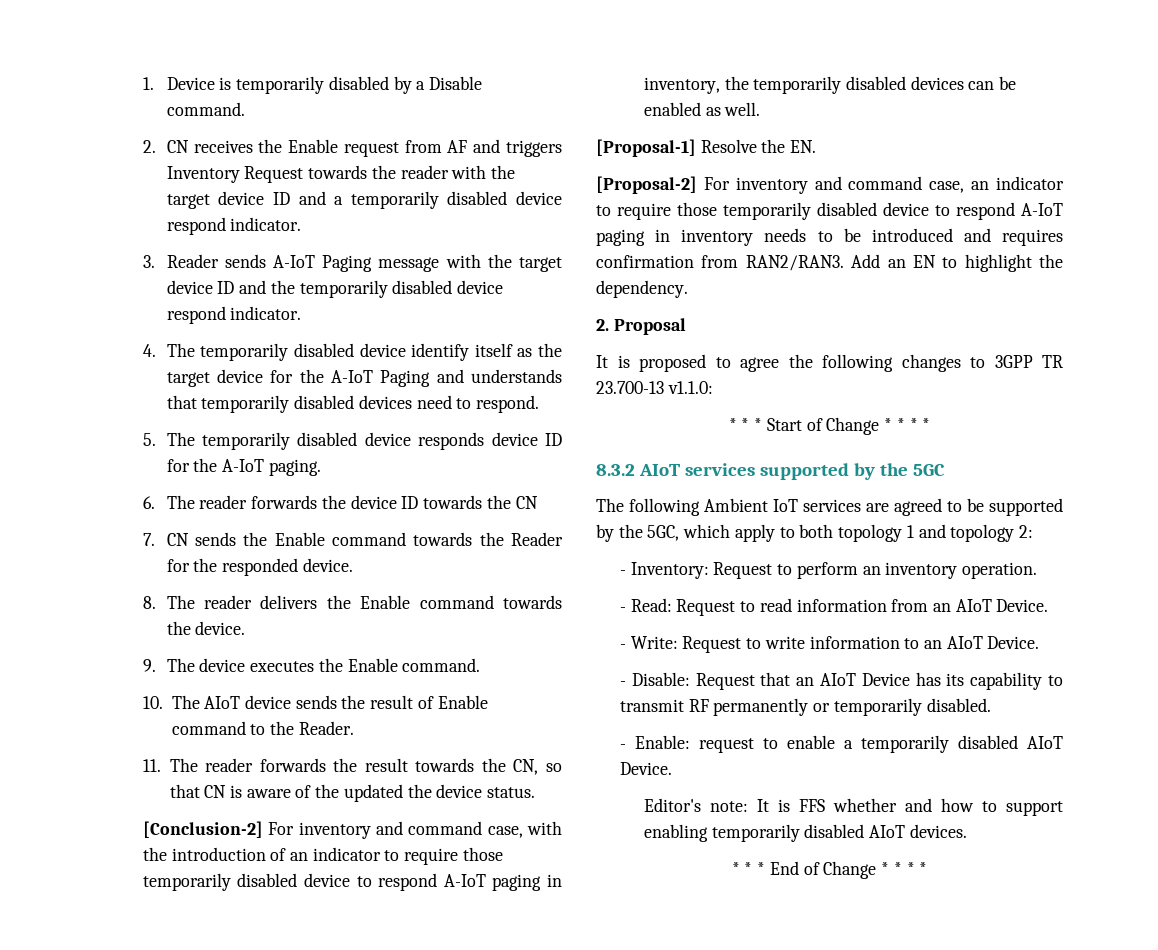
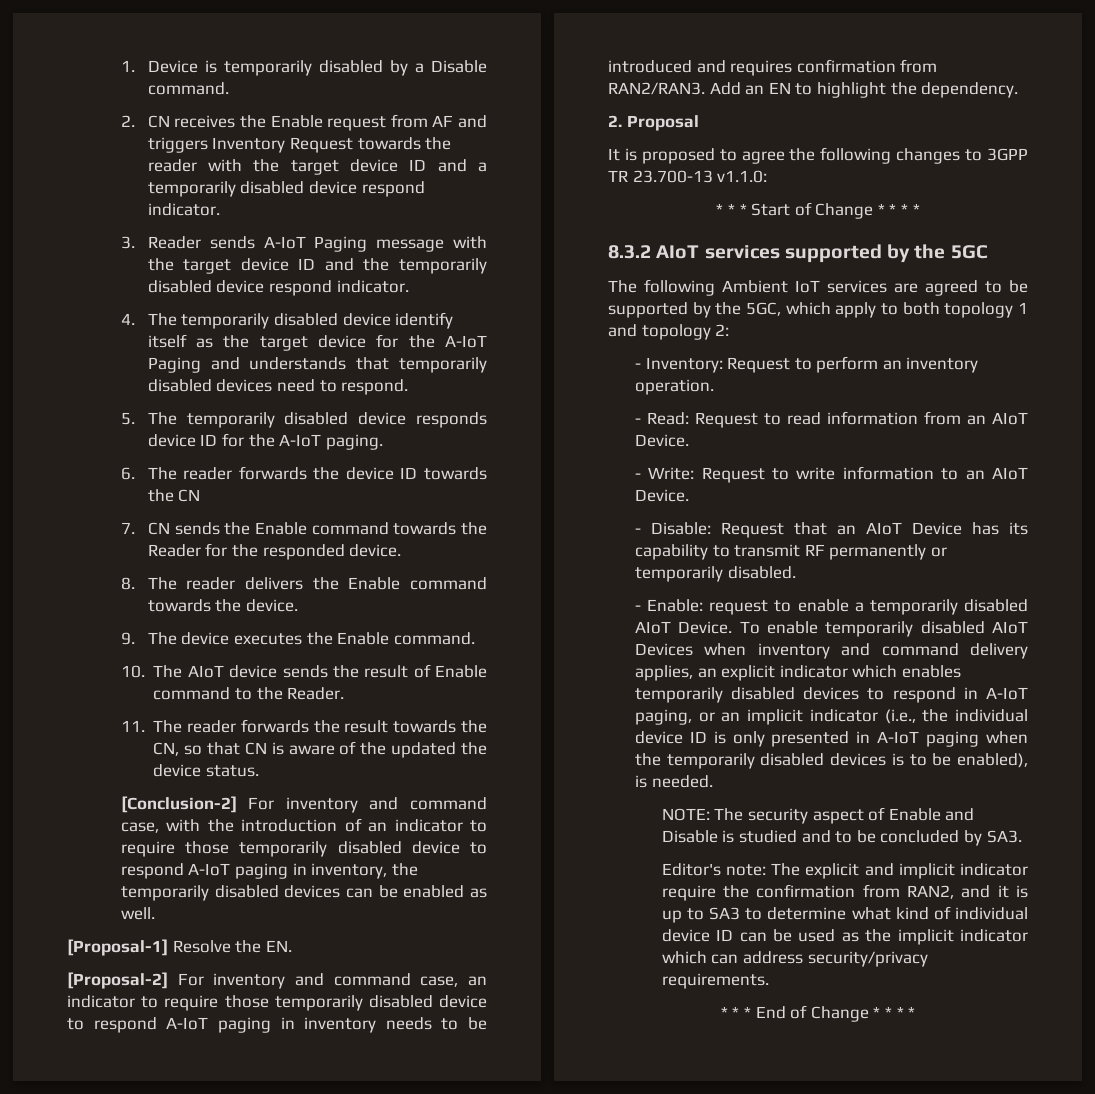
[643,798,1063,816] [643,824,967,842] // Editor's note: It is FFS whether and how to support enabling temporarily disabled AIoT devices. -> [739,621,1028,637] [634,643,1028,659] [634,665,961,681] [634,687,1028,703] [634,709,1028,725] [634,731,1028,747] [634,753,1028,769] [634,775,713,788] [661,807,975,824] [661,830,1022,846] [661,863,1028,879] [661,884,1028,901] [661,906,1028,923] [661,929,1028,945] [661,951,928,967] [661,973,769,989] To enable temporarily disabled AIoT Devices when inventory and command delivery applies, an explicit indicator which enables temporarily disabled devices to respond in A-IoT paging, or an implicit indicator (i.e., the individual device ID is only presented in A-IoT paging when the temporarily disabled devices is to be enabled), is needed. // NOTE: The security aspect of Enable and Disable is studied and to be concluded by SA3. // Editor's note: The explicit and implicit indicator require the confirmation from RAN2, and it is up to SA3 to determine what kind of individual device ID can be used as the implicit indicator which can address security/privacy requirements.

